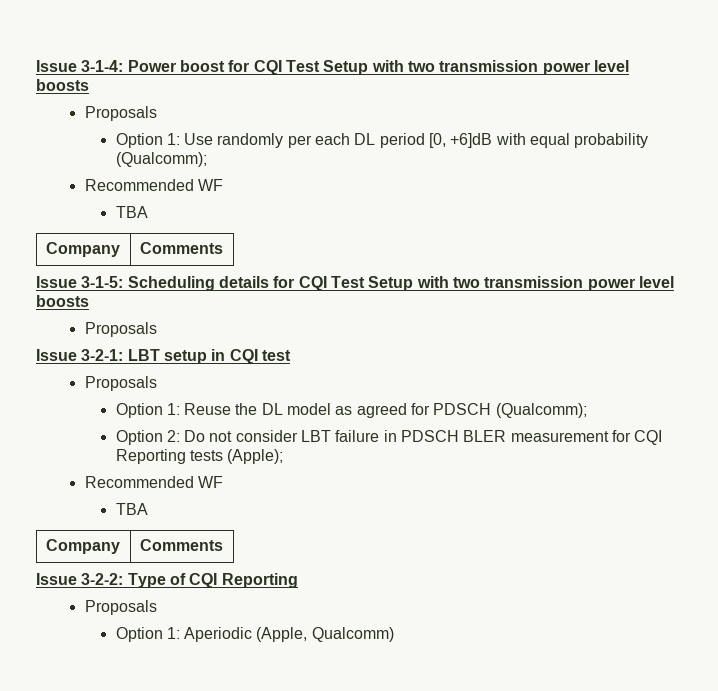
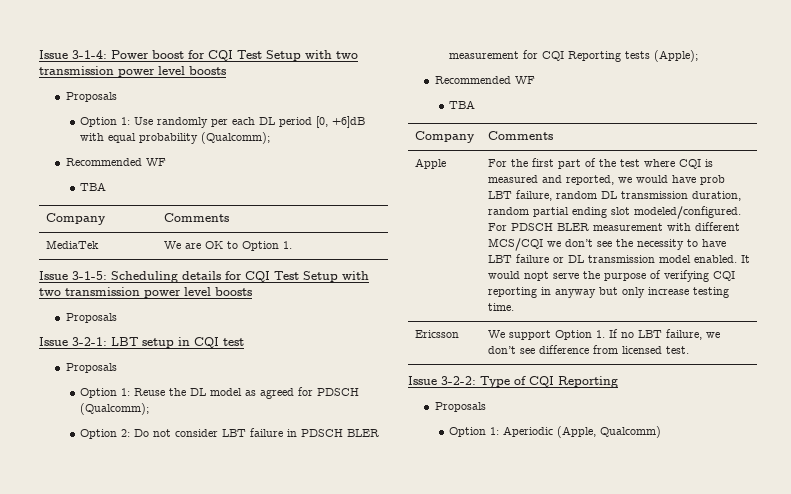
(223, 248) none -> [45,240,99,249] [163,241,292,251] // MediaTek | We are OK to Option 1.
(223, 545) none -> [414,158,446,169] [487,158,713,169] [487,175,725,185] [487,190,741,201] [487,206,741,219] [487,222,740,231] [487,238,726,251] [487,254,750,263] [487,270,735,282] [487,287,729,298] [487,303,514,311] [414,330,459,338] [487,329,720,340] [487,345,689,354] // Apple | For the first part of the test where CQI is measured and reported, we would have prob LBT failure, random DL transmission duration, random partial ending slot modeled/configured. For PDSCH BLER measurement with different MCS/CQI we don’t see the necessity to have LBT failure or DL transmission model enabled. It would nopt serve the purpose of verifying CQI reporting in anyway but only increase testing time. // Ericsson | We support Option 1. If no LBT failure, we don’t see difference from licensed test.

